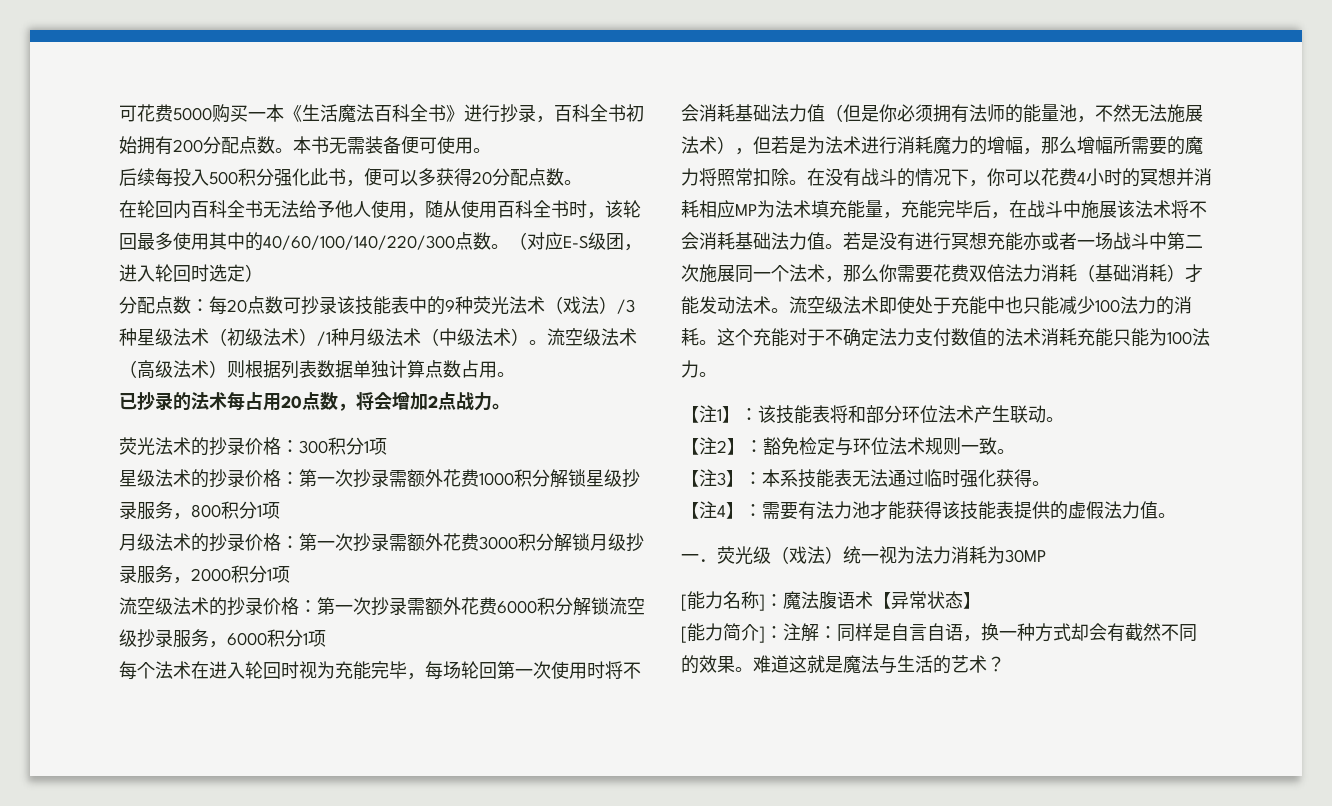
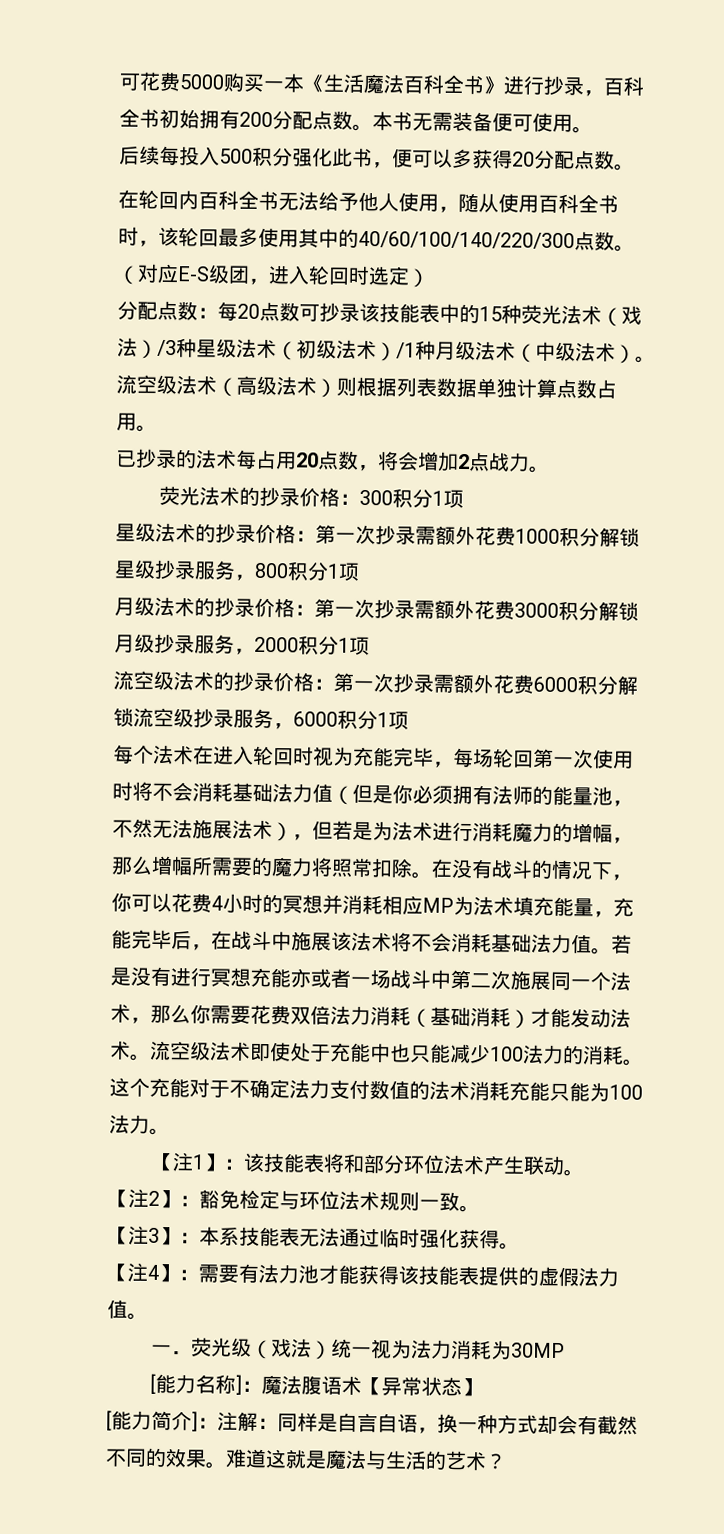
[445,299,455,312] 9 -> [479,306,502,322] 15

